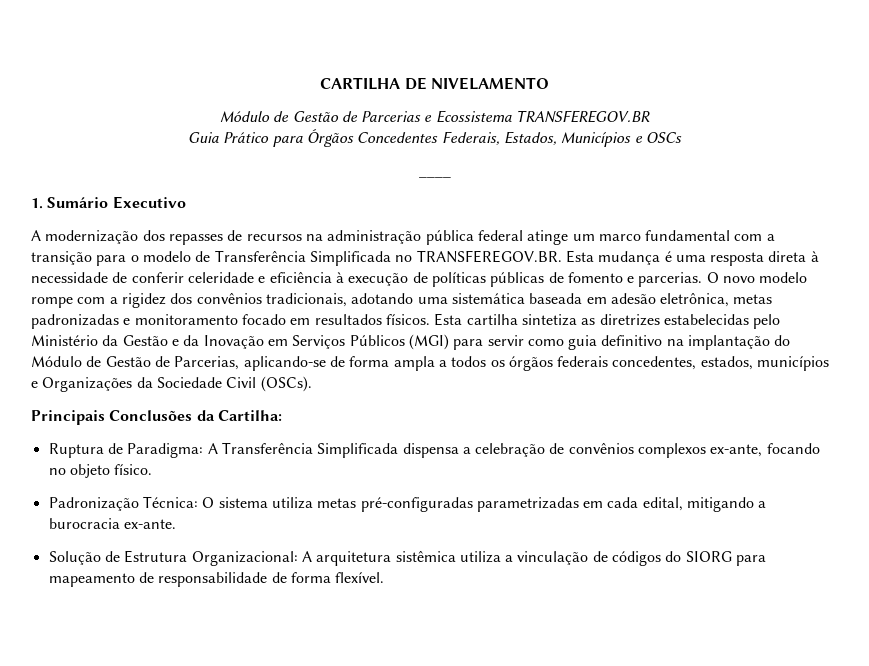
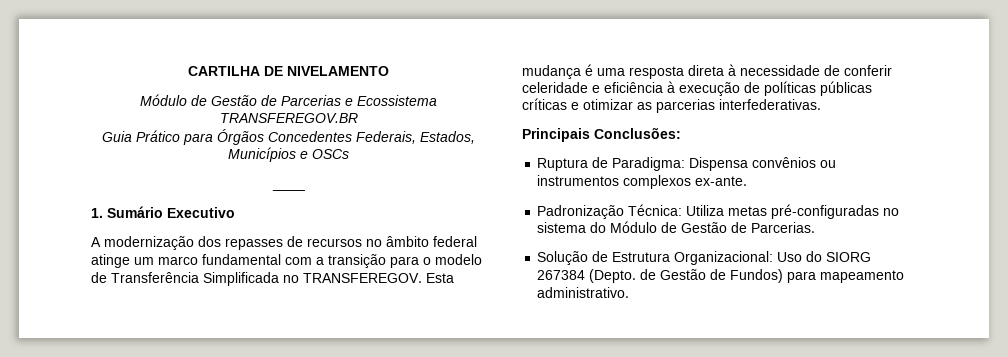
[305,230,474,245] na administração pública -> [366,236,429,247] no âmbito
[416,250,562,263] TRANSFEREGOV.BR. -> [303,273,422,283] TRANSFEREGOV.
[548,272,808,287] [31,293,773,308] [31,313,781,329] [31,334,771,350] de fomento e parcerias. O novo modelo rompe com a rigidez dos convênios tradicionais, adotando uma sistemática baseada em adesão eletrônica, metas padronizadas e monitoramento focado em resultados físicos. Esta cartilha sintetiza as diretrizes estabelecidas pelo Ministério da Gestão e da Inovação em Serviços Públicos (MGI) para servir como guia definitivo na implantação -> [522,98,821,113] [522,127,681,142] [537,157,837,171] [537,175,748,189] [537,204,900,219] [537,222,587,233] críticas e otimizar as parcerias interfederativas. // Principais Conclusões: // Ruptura de Paradigma: Dispensa convênios ou instrumentos complexos ex-ante. // Padronização Técnica: Utiliza metas pré-configuradas no sistema
[174,356,830,371] [31,376,312,392] [31,410,282,425] [48,442,820,458] [48,464,153,478] [48,496,767,512] [48,518,176,529] [48,550,767,566] [48,572,385,587] Parcerias, aplicando-se de forma ampla a todos os órgãos federais concedentes, estados, municípios e Organizações da Sociedade Civil (OSCs). // Principais Conclusões da Cartilha: // Ruptura de Paradigma: A Transferência Simplificada dispensa a celebração de convênios complexos ex-ante, focando no objeto físico. // Padronização Técnica: O sistema utiliza metas pré-configuradas parametrizadas em cada edital, mitigando a burocracia ex-ante. // Solução de Estrutura Organizacional: A arquitetura sistêmica utiliza a vinculação de códigos do SIORG para mapeamento de responsabilidade de forma flexível. -> [751,222,816,233] [537,251,872,265] [537,269,905,283] [537,287,630,298] Parcerias. // Solução de Estrutura Organizacional: Uso do SIORG 267384 (Depto. de Gestão de Fundos) para mapeamento administrativo.

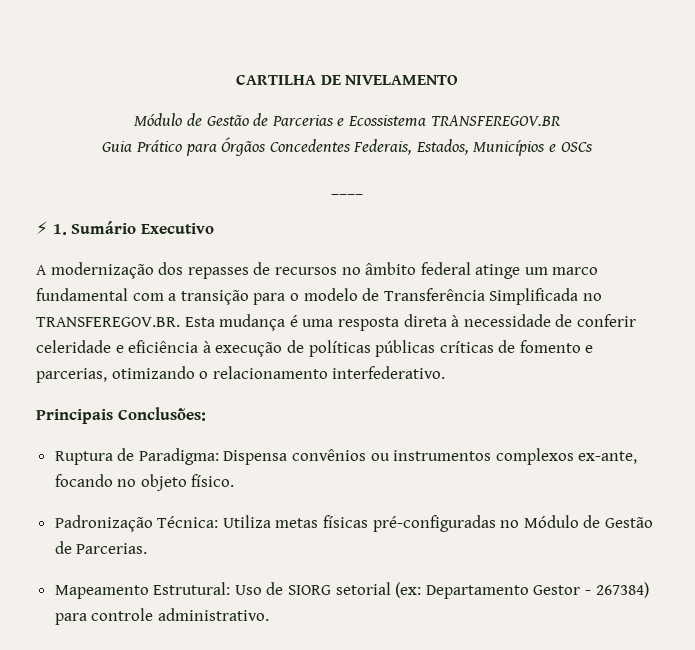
(305, 189) none -> [36,221,48,234] ⚡
[303,273,422,283] TRANSFEREGOV. -> [36,317,180,327] TRANSFEREGOV.BR.
[571,99,821,113] e otimizar as parcerias interfederativas. -> [498,340,594,353] [36,366,446,383] de fomento e parcerias, otimizando o relacionamento interfederativo.
[695,176,748,186] ex-ante. -> [578,451,638,464] [54,474,235,491] ex-ante, focando no objeto físico.
(768, 211) none -> [323,515,369,528] físicas
[537,222,607,233] sistema do -> (520, 524) none
[537,251,872,265] [537,269,905,283] Solução de Estrutura Organizacional: Uso do SIORG 267384 (Depto. de Gestão de Fundos) para mapeamento -> [54,582,649,599] [54,608,154,625] Mapeamento Estrutural: Uso de SIORG setorial (ex: Departamento Gestor - 267384) para controle

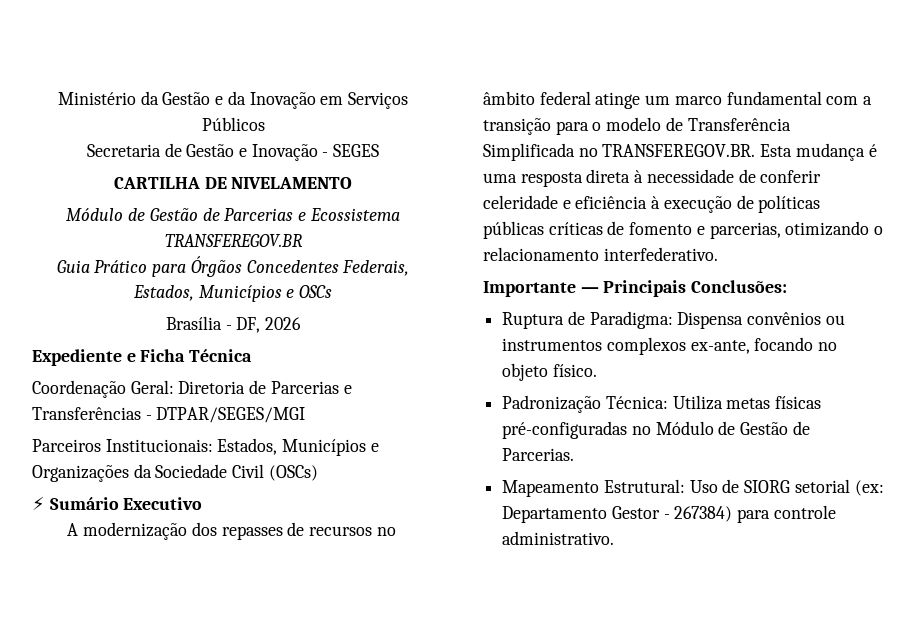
(235, 79) none -> [57,91,409,109] [201,117,265,131] [86,143,380,161] Ministério da Gestão e da Inovação em Serviços Públicos // Secretaria de Gestão e Inovação - SEGES //
[331,193,363,195] ____ -> [165,316,302,333] [32,349,253,366] [32,380,352,398] [32,407,306,423] [32,438,379,456] [32,464,318,482] Brasília - DF, 2026 // Expediente e Ficha Técnica // Coordenação Geral: Diretoria de Parcerias e Transferências - DTPAR/SEGES/MGI // Parceiros Institucionais: Estados, Municípios e Organizações da Sociedade Civil (OSCs)
[52,224,67,235] 1. -> (45, 503) none
(446, 372) none -> [483,281,599,297] Importante —

